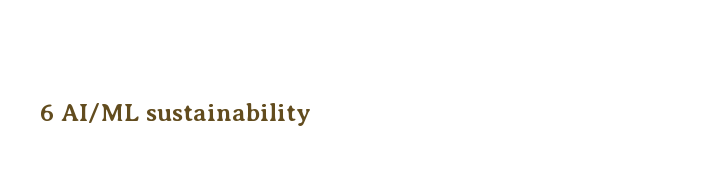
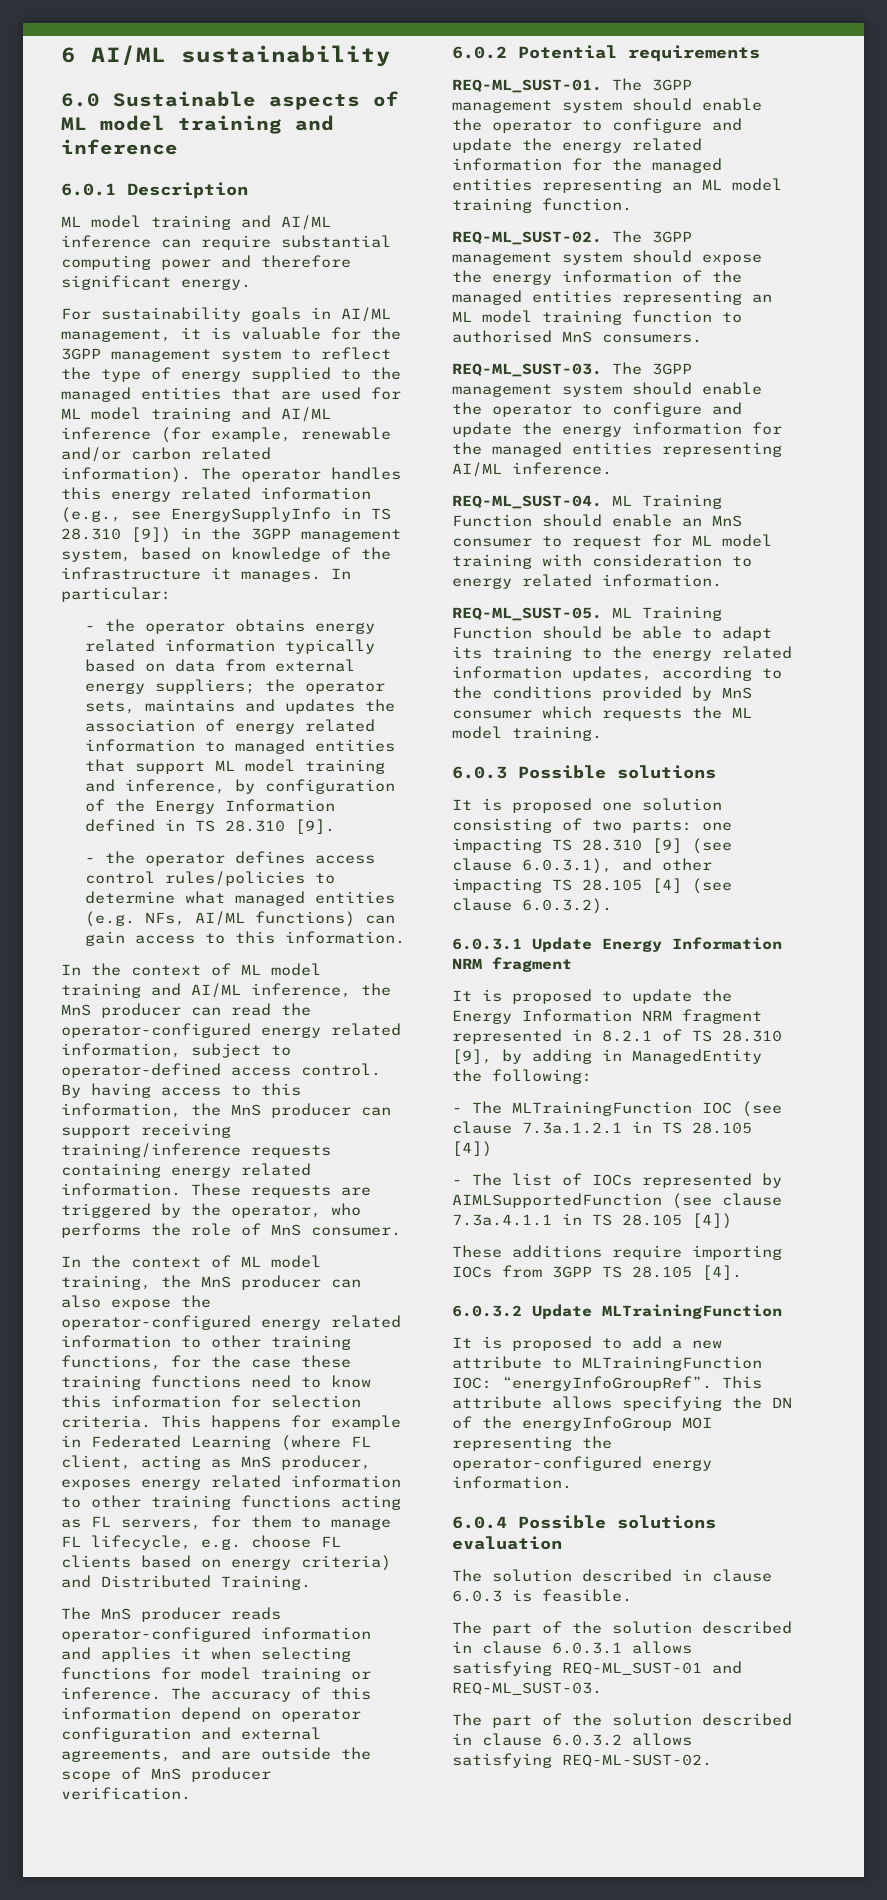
(311, 114) none -> [61,91,399,110] [61,115,334,134] [61,139,178,155] [61,182,248,199] [61,215,331,230] [61,235,391,250] [61,255,351,270] [61,275,251,290] [61,307,391,322] [61,327,401,342] [61,347,391,362] [61,367,401,382] [61,387,401,402] [61,407,331,422] [61,427,391,443] [61,447,271,462] [61,467,401,483] [61,487,371,502] [61,507,391,523] [61,527,401,543] [61,547,391,562] [61,567,351,582] [61,587,171,602] [85,619,376,634] [85,639,376,654] [85,659,356,672] [85,679,386,694] [85,699,396,714] [85,719,376,734] [85,739,396,754] [85,759,386,774] [85,779,396,794] [85,799,336,814] [85,819,336,834] [85,851,376,866] [85,871,336,886] [85,891,396,906] [85,911,396,927] [85,931,406,946] [61,963,321,976] [61,983,391,998] [61,1003,311,1018] [61,1023,401,1038] [61,1043,291,1058] [61,1063,381,1078] [61,1083,301,1098] [61,1103,391,1118] [61,1123,231,1138] [61,1143,331,1158] [61,1163,311,1178] [61,1183,371,1198] [61,1203,361,1218] [61,1223,401,1238] [61,1255,321,1268] [61,1275,361,1290] [61,1295,211,1310] [61,1315,401,1330] [61,1335,351,1350] [61,1355,351,1370] [61,1375,371,1390] [61,1395,361,1408] [61,1415,401,1430] [61,1435,371,1451] [61,1455,371,1470] [61,1475,401,1490] [61,1495,401,1510] [61,1515,391,1530] [61,1535,341,1550] [61,1555,391,1571] [61,1575,311,1590] [61,1607,281,1622] [61,1627,371,1642] [61,1647,351,1662] [61,1667,371,1682] [61,1687,371,1702] [61,1707,361,1722] [61,1727,321,1742] [61,1747,371,1762] [61,1767,271,1782] [61,1787,191,1800] [452,45,760,62] [452,78,692,93] [452,98,762,113] [452,118,742,133] [452,138,702,153] [452,158,722,173] [452,178,782,193] [452,198,632,213] [452,230,692,245] [452,250,762,265] [452,270,742,285] [452,290,772,305] [452,310,742,325] [452,330,702,343] [452,362,692,377] [452,382,762,397] [452,402,742,417] [452,422,782,437] [452,442,782,457] [452,462,612,477] [452,494,722,509] [452,514,742,527] [452,534,772,549] [452,554,752,569] [452,574,722,589] [452,606,722,621] [452,626,772,641] [452,646,792,661] [452,666,782,681] [452,686,752,701] [452,706,752,721] [452,726,602,741] [452,765,716,779] [452,798,722,813] [452,818,732,833] [452,838,732,854] [452,858,712,874] [452,878,732,894] [452,898,612,914] [452,937,782,952] [452,957,572,972] [452,989,732,1004] [452,1009,762,1024] [452,1029,782,1044] [452,1049,762,1064] [452,1069,592,1084] [452,1101,782,1117] [452,1121,752,1134] [452,1141,492,1157] [452,1173,782,1188] [452,1193,782,1209] [452,1213,732,1229] [452,1245,782,1260] [452,1265,742,1280] [452,1304,782,1319] [452,1336,722,1351] [452,1356,762,1371] [452,1376,762,1391] [452,1396,792,1411] [452,1416,712,1431] [452,1436,612,1451] [452,1456,712,1471] [452,1476,572,1489] [452,1515,716,1529] [452,1536,562,1550] [452,1569,772,1582] [452,1589,632,1602] [452,1621,792,1636] [452,1641,692,1654] [452,1661,742,1676] [452,1682,602,1695] [452,1713,792,1728] [452,1733,692,1746] [452,1753,712,1768] // 6.0 Sustainable aspects of ML model training and inference // 6.0.1 Description // ML model training and AI/ML inference can require substantial computing power and therefore significant energy. // For sustainability goals in AI/ML management, it is valuable for the 3GPP management system to reflect the type of energy supplied to the managed entities that are used for ML model training and AI/ML inference (for example, renewable and/or carbon related information). The operator handles this energy related information (e.g., see EnergySupplyInfo in TS 28.310 [9]) in the 3GPP management system, based on knowledge of the infrastructure it manages. In particular: // - the operator obtains energy related information typically based on data from external energy suppliers; the operator sets, maintains and updates the association of energy related information to managed entities that support ML model training and inference, by configuration of the Energy Information defined in TS 28.310 [9]. // - the operator defines access control rules/policies to determine what managed entities (e.g. NFs, AI/ML functions) can gain access to this information. // In the context of ML model training and AI/ML inference, the MnS producer can read the operator-configured energy related information, subject to operator-defined access control. By having access to this information, the MnS producer can support receiving training/inference requests containing energy related information. These requests are triggered by the operator, who performs the role of MnS consumer. // In the context of ML model training, the MnS producer can also expose the operator-configured energy related information to other training functions, for the case these training functions need to know this information for selection criteria. This happens for example in Federated Learning (where FL client, acting as MnS producer, exposes energy related information to other training functions acting as FL servers, for them to manage FL lifecycle, e.g. choose FL clients based on energy criteria) and Distributed Training. // The MnS producer reads operator-configured information and applies it when selecting functions for model training or inference. The accuracy of this information depend on operator configuration and external agreements, and are outside the scope of MnS producer verification. // 6.0.2 Potential requirements // REQ-ML_SUST-01. The 3GPP management system should enable the operator to configure and update the energy related information for the managed entities representing an ML model training function. // REQ-ML_SUST-02. The 3GPP management system should expose the energy information of the managed entities representing an ML model training function to authorised MnS consumers. // REQ-ML_SUST-03. The 3GPP management system should enable the operator to configure and update the energy information for the managed entities representing AI/ML inference. // REQ-ML_SUST-04. ML Training Function should enable an MnS consumer to request for ML model training with consideration to energy related information. // REQ-ML_SUST-05. ML Training Function should be able to adapt its training to the energy related information updates, according to the conditions provided by MnS consumer which requests the ML model training. // 6.0.3 Possible solutions // It is proposed one solution consisting of two parts: one impacting TS 28.310 [9] (see clause 6.0.3.1), and other impacting TS 28.105 [4] (see clause 6.0.3.2). // 6.0.3.1 Update Energy Information NRM fragment // It is proposed to update the Energy Information NRM fragment represented in 8.2.1 of TS 28.310 [9], by adding in ManagedEntity the following: // - The MLTrainingFunction IOC (see clause 7.3a.1.2.1 in TS 28.105 [4]) // - The list of IOCs represented by AIMLSupportedFunction (see clause 7.3a.4.1.1 in TS 28.105 [4]) // These additions require importing IOCs from 3GPP TS 28.105 [4]. // 6.0.3.2 Update MLTrainingFunction // It is proposed to add a new attribute to MLTrainingFunction IOC: “energyInfoGroupRef”. This attribute allows specifying the DN of the energyInfoGroup MOI representing the operator-configured energy information. // 6.0.4 Possible solutions evaluation // The solution described in clause 6.0.3 is feasible. // The part of the solution described in clause 6.0.3.1 allows satisfying REQ-ML_SUST-01 and REQ-ML_SUST-03. // The part of the solution described in clause 6.0.3.2 allows satisfying REQ-ML-SUST-02.

